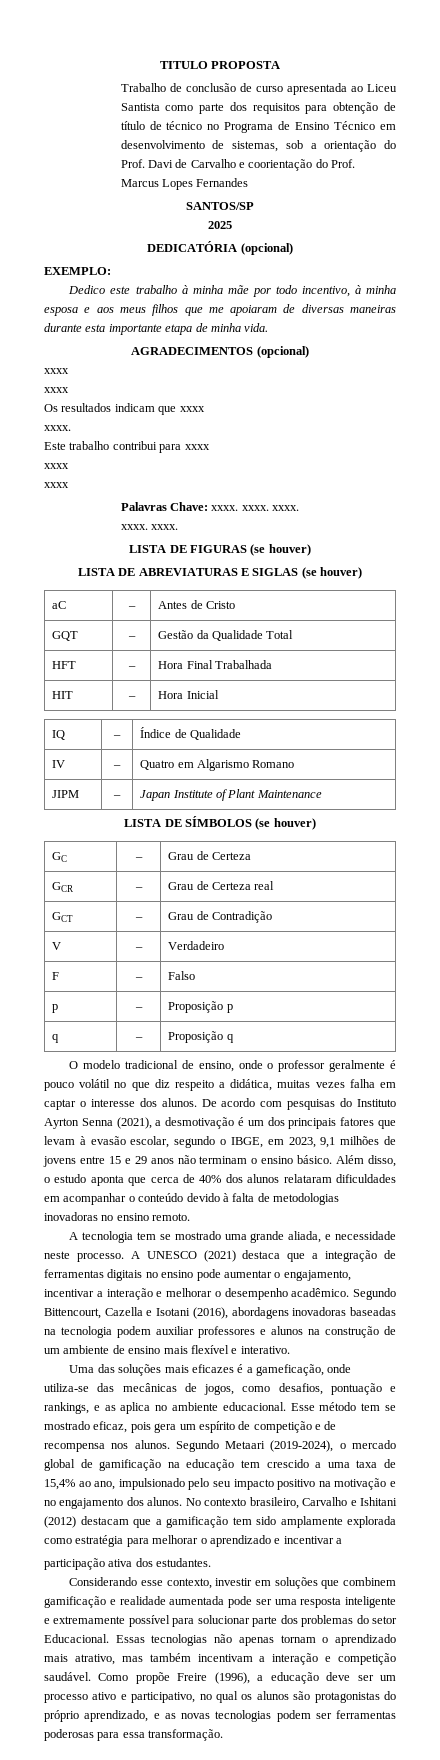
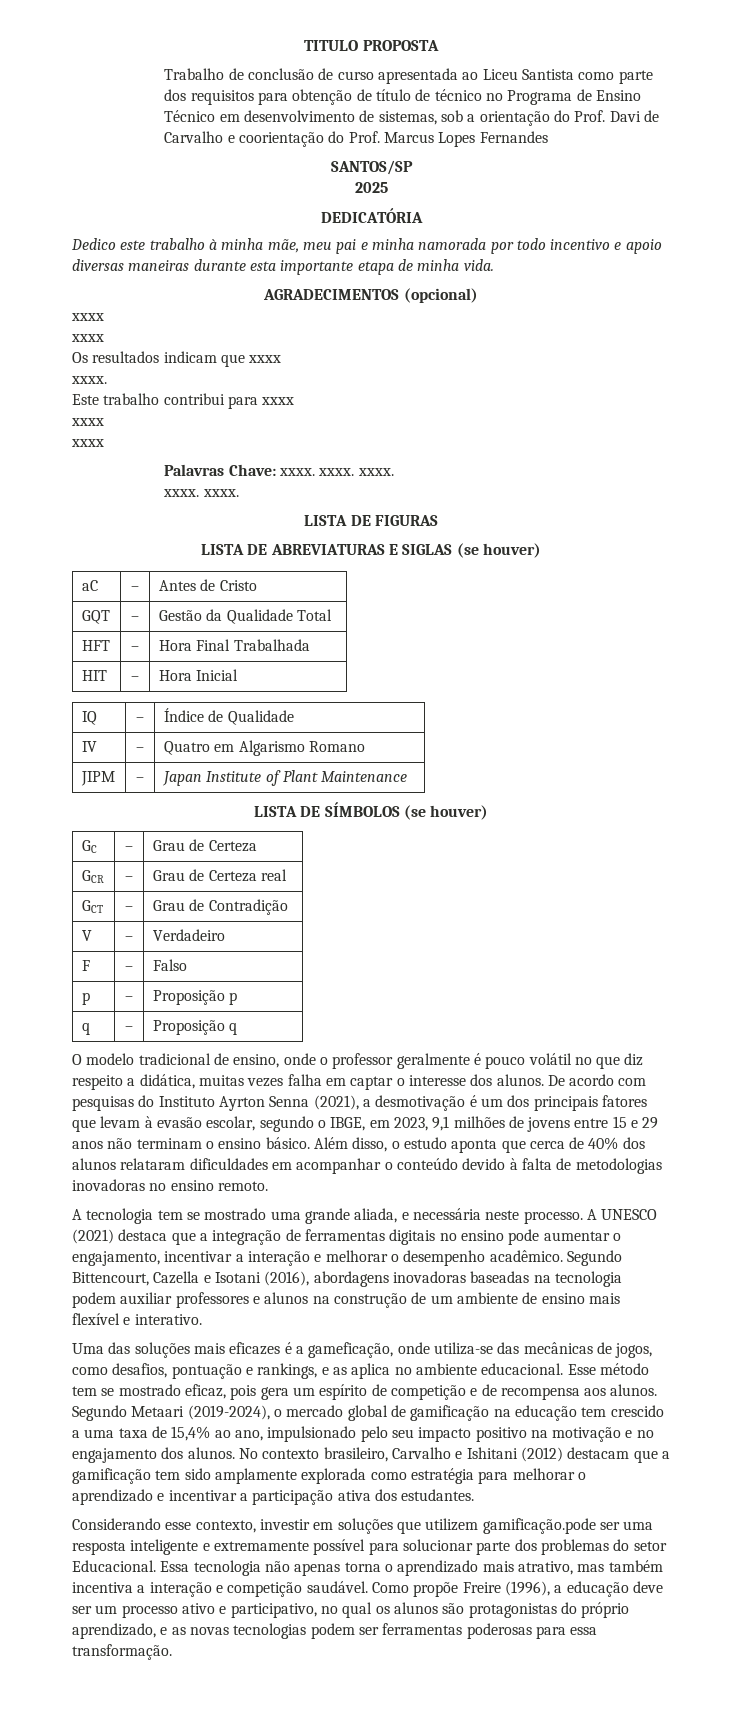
[240,243,293,255] [44,267,111,275] (opcional) // EXEMPLO: -> (423, 215) none
[227,285,397,297] [44,304,296,316] mãe por todo incentivo, à minha esposa e aos meus filhos que me apoiaram de -> [267,238,662,254] mãe, meu pai e minha namorada por todo incentivo e apoio
[250,544,311,556] (se houver) -> (438, 520) none
[335,1231,396,1240] necessidade -> [412,1208,481,1220] necessária
[111,1443,129,1449] nos -> [584,1388,607,1396] aos
(342, 1541) // -> (248, 1497) none
[343,1577,396,1586] [44,1596,252,1608] combinem gamificação e realidade aumentada pode -> [425,1518,596,1534] utilizem gamificação.pode
[115,1634,208,1646] Essas tecnologias -> [160,1560,261,1576] Essa tecnologia
[280,1635,316,1643] tornam -> [344,1562,381,1572] torna
[197,1654,253,1662] incentivam -> [72,1582,133,1593] incentiva

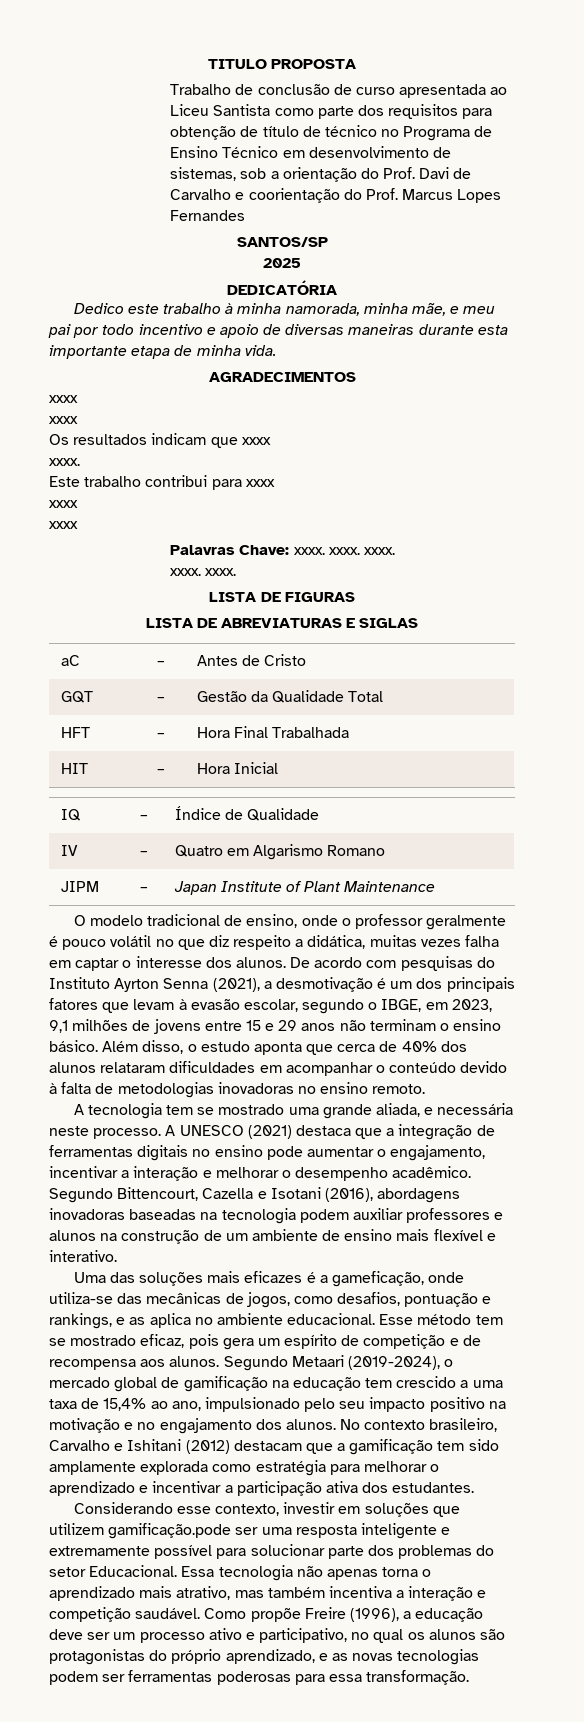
[267,238,487,254] mãe, meu pai e minha namorada -> [285,303,496,316] [48,324,71,338] namorada, minha mãe, e meu pai
(662, 246) none -> [263,324,282,335] de
[403,288,478,303] (opcional) -> (356, 377) none
[456,543,541,558] (se houver) -> (419, 623) none
[253,802,489,820] [81,840,97,853] [125,846,133,851] [152,839,257,852] [81,870,104,883] [125,876,133,881] [152,869,287,882] [81,900,103,913] [125,906,133,911] [152,899,288,915] [81,930,92,941] [125,936,133,941] [152,929,225,941] [81,960,90,971] [125,966,133,971] [152,959,187,971] [81,992,90,1005] [125,996,133,1001] [152,990,238,1005] [81,1023,90,1035] [125,1026,133,1031] [152,1020,238,1035] // LISTA DE SÍMBOLOS (se houver) // GC | – | Grau de Certeza // GCR | – | Grau de Certeza real // GCT | – | Grau de Contradição // V | – | Verdadeiro // F | – | Falso // p | – | Proposição p // q | – | Proposição q -> (436, 886) none

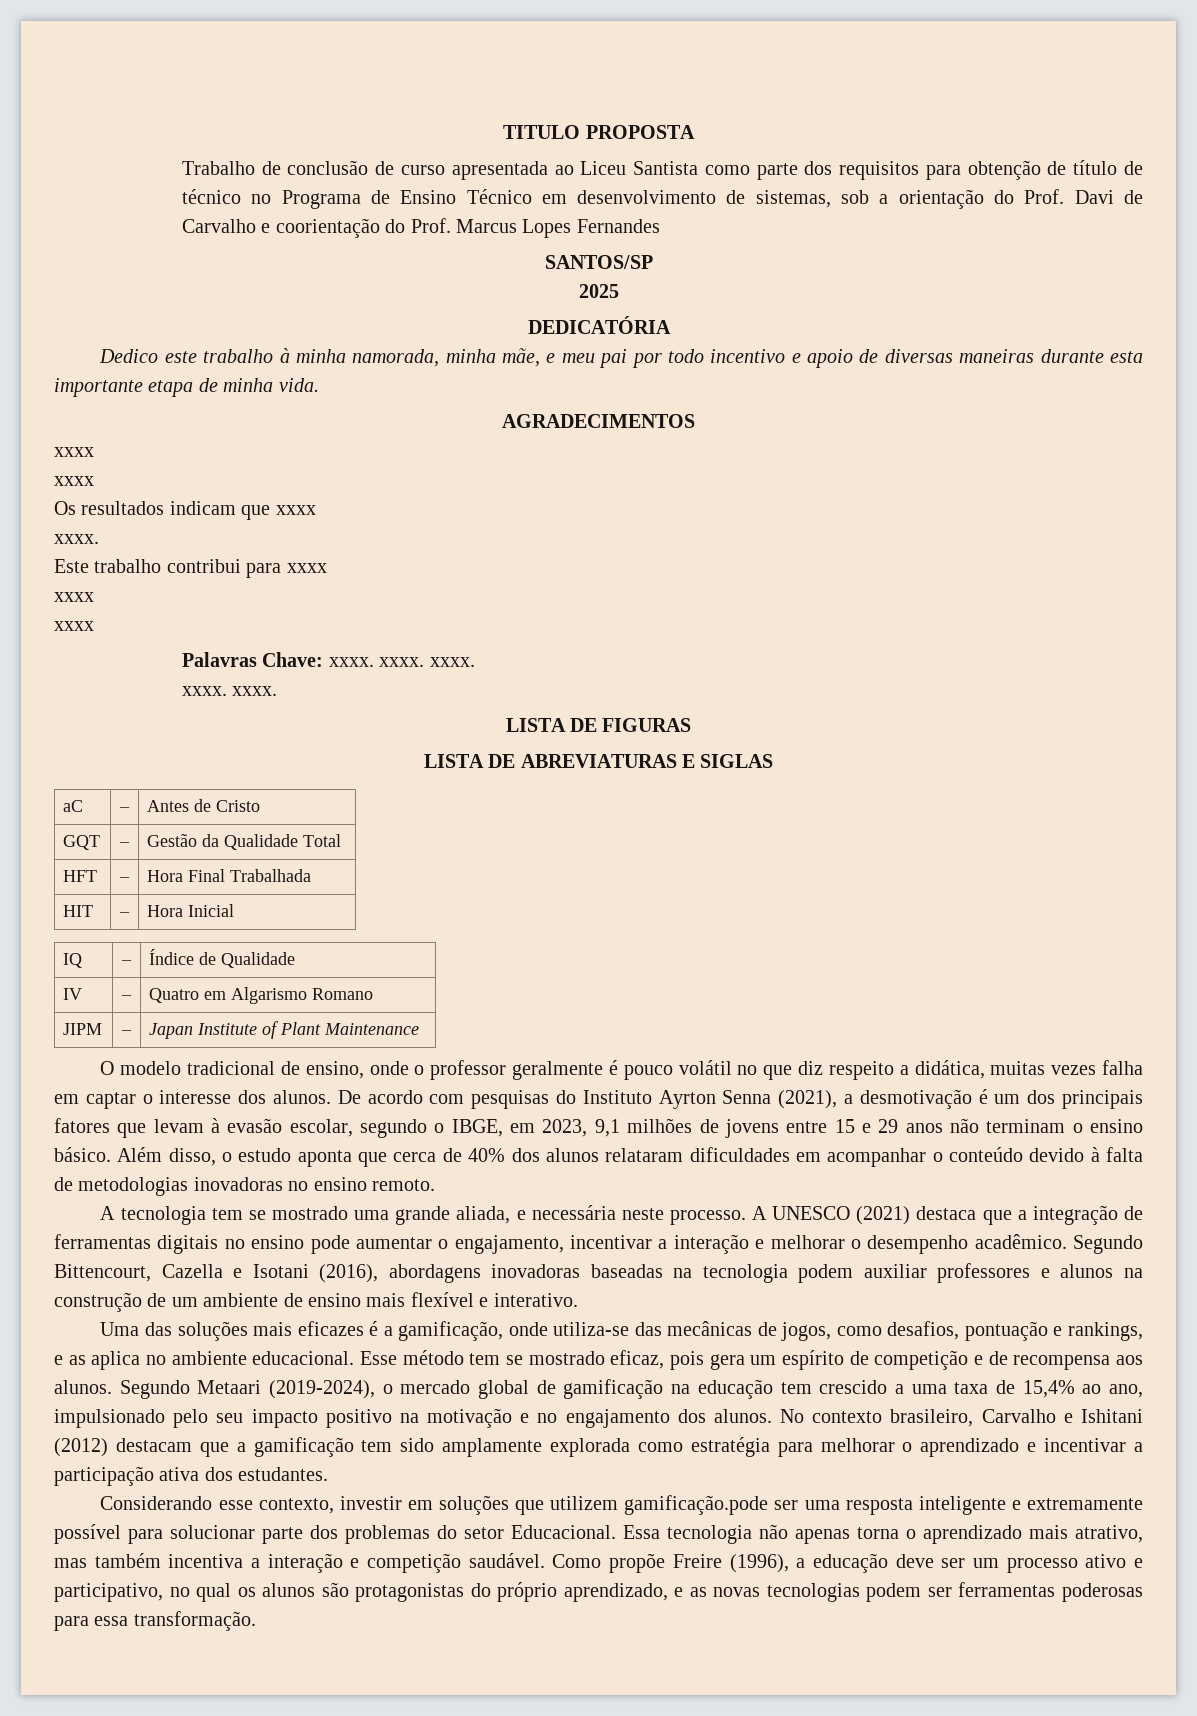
[331,1271,424,1287] gameficação, -> [398,1321,504,1341] gamificação,

